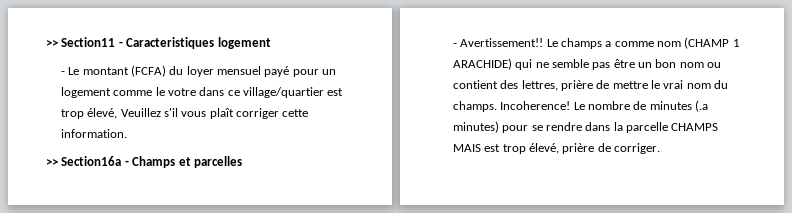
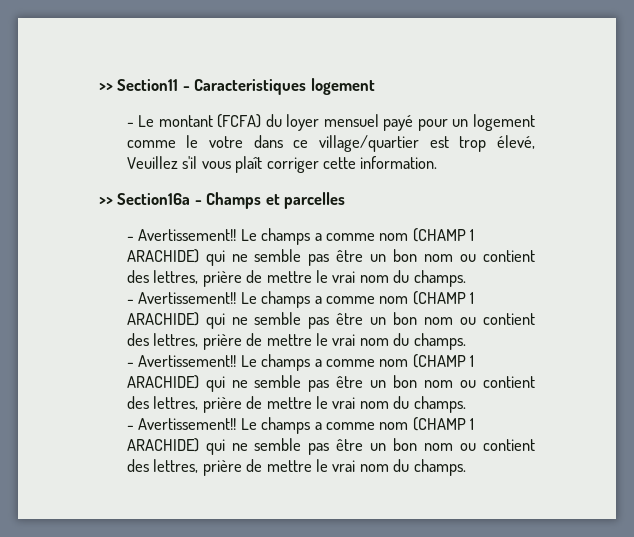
[500,100,709,112] [452,121,719,133] [452,143,661,154] Incoherence! Le nombre de minutes (.a minutes) pour se rendre dans la parcelle CHAMPS MAIS est trop élevé, prière de corriger. -> [126,291,475,308] [126,312,535,329] [126,333,466,350] [126,354,475,371] [126,375,535,392] [126,396,466,413] [126,417,475,434] [126,438,535,455] [126,459,466,476] // - Avertissement!! Le champs a comme nom (CHAMP 1 ARACHIDE) qui ne semble pas être un bon nom ou contient des lettres, prière de mettre le vrai nom du champs. // - Avertissement!! Le champs a comme nom (CHAMP 1 ARACHIDE) qui ne semble pas être un bon nom ou contient des lettres, prière de mettre le vrai nom du champs. // - Avertissement!! Le champs a comme nom (CHAMP 1 ARACHIDE) qui ne semble pas être un bon nom ou contient des lettres, prière de mettre le vrai nom du champs.

